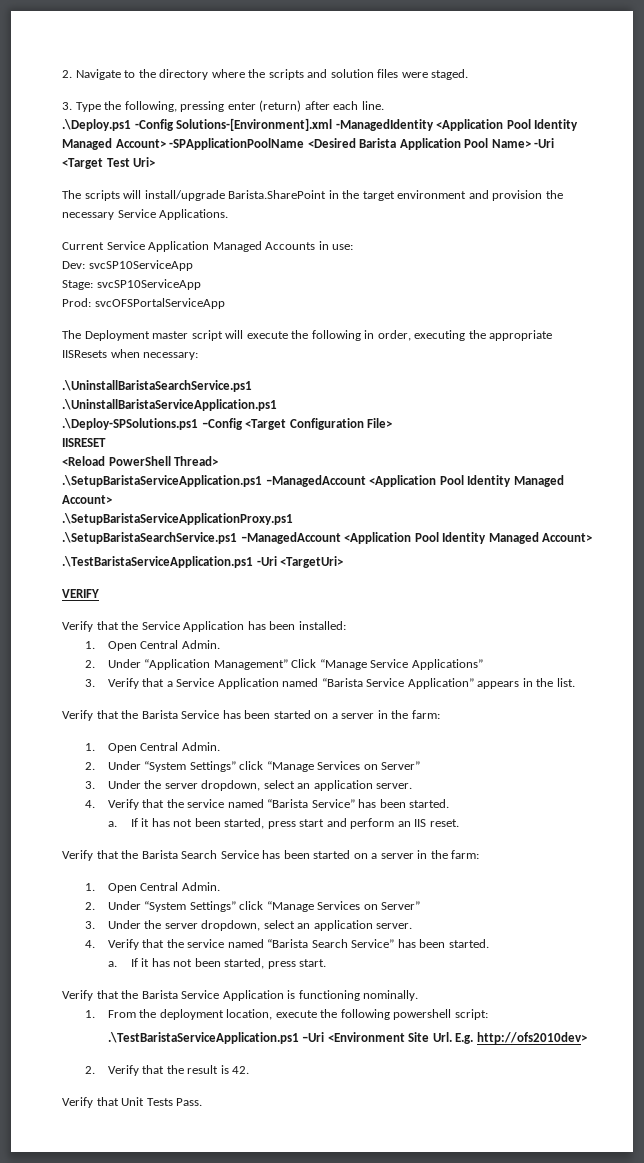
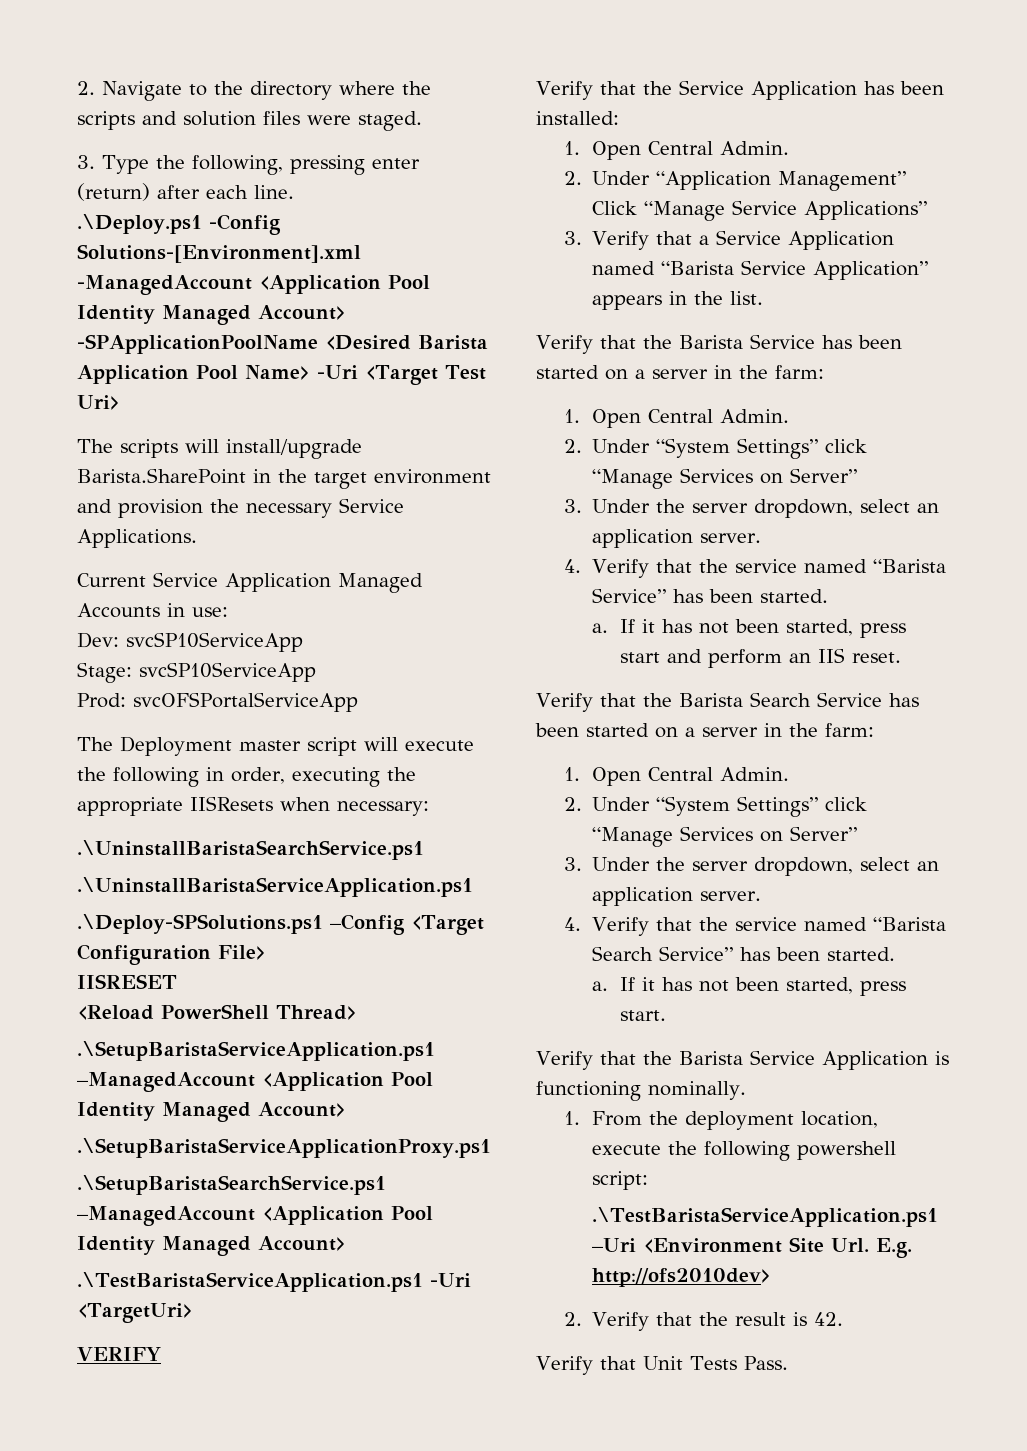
[335,119,434,131] -ManagedIdentity -> [77,275,252,295] -ManagedAccount

